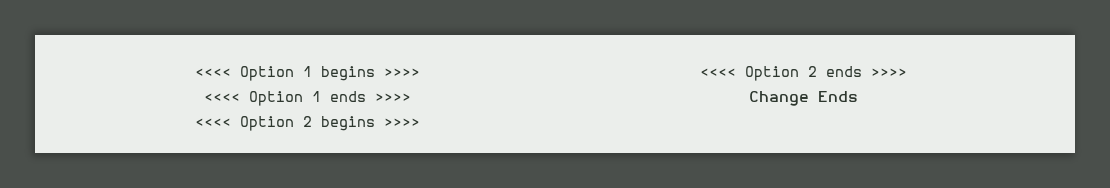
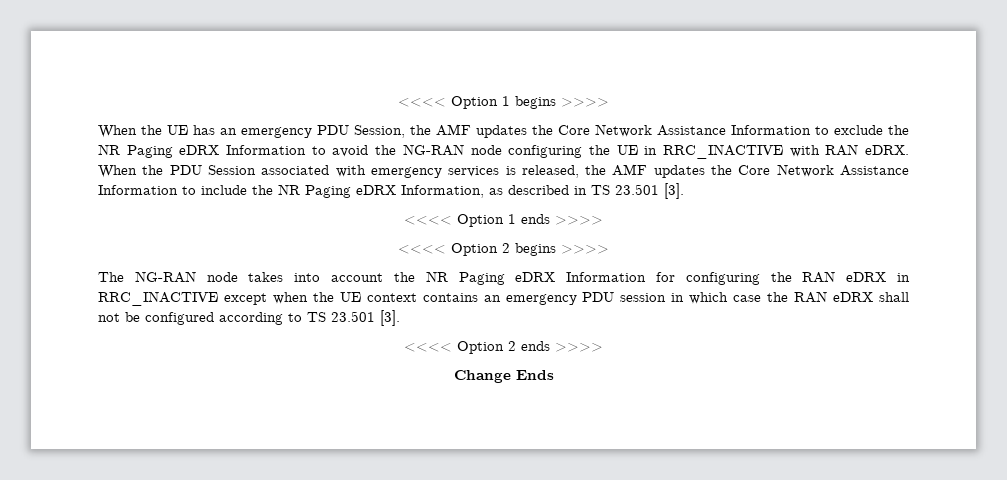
(420, 72) none -> [98,124,909,138] [98,144,909,159] [98,164,909,178] [98,183,684,199] // When the UE has an emergency PDU Session, the AMF updates the Core Network Assistance Information to exclude the NR Paging eDRX Information to avoid the NG-RAN node configuring the UE in RRC_INACTIVE with RAN eDRX. When the PDU Session associated with emergency services is released, the AMF updates the Core Network Assistance Information to include the NR Paging eDRX Information, as described in TS 23.501 [3].
(420, 122) none -> [98,271,910,285] [98,291,910,306] [98,310,400,326] // The NG-RAN node takes into account the NR Paging eDRX Information for configuring the RAN eDRX in RRC_INACTIVE except when the UE context contains an emergency PDU session in which case the RAN eDRX shall not be configured according to TS 23.501 [3].

